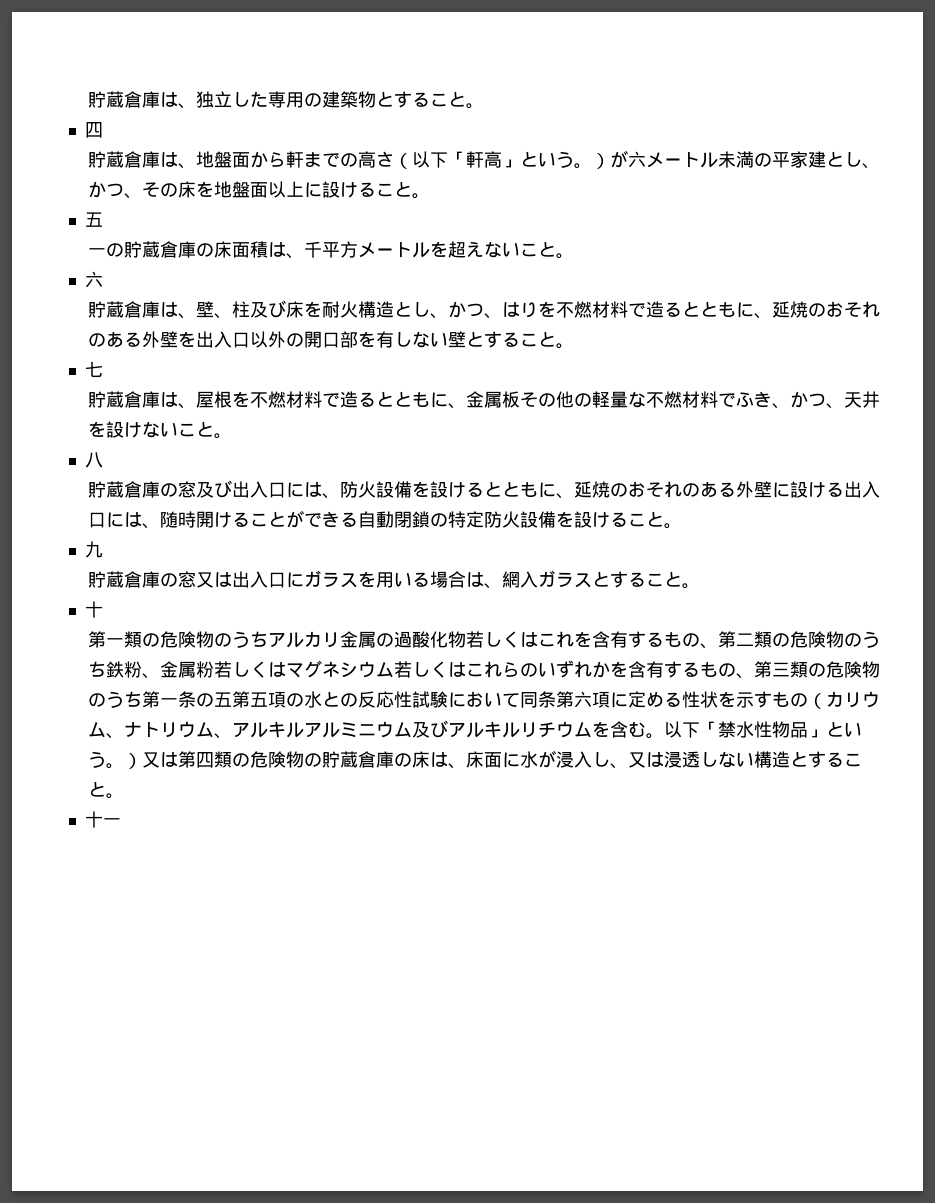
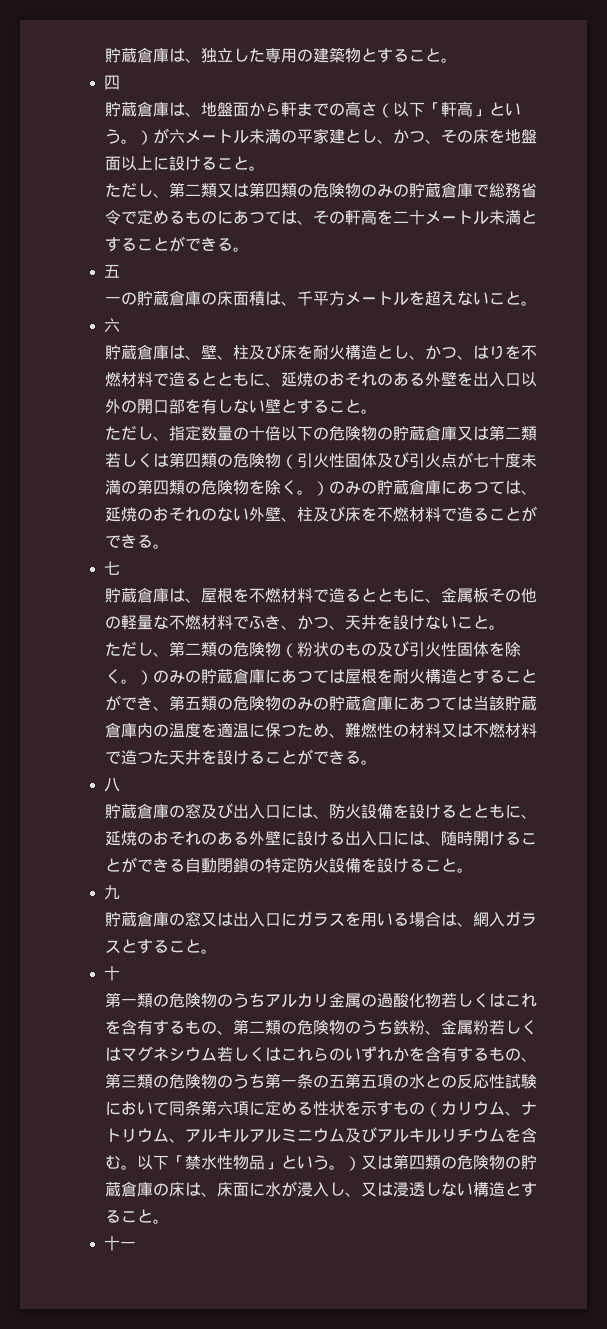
(430, 196) none -> [105,182,538,198] [105,209,538,225] [105,236,250,252] // ただし、第二類又は第四類の危険物のみの貯蔵倉庫で総務省令で定めるものにあつては、その軒高を二十メートル未満とすることができる。
(574, 346) none -> [105,425,538,441] [105,452,538,469] [105,479,538,496] [105,506,538,522] [105,534,170,549] // ただし、指定数量の十倍以下の危険物の貯蔵倉庫又は第二類若しくは第四類の危険物（引火性固体及び引火点が七十度未満の第四類の危険物を除く。）のみの貯蔵倉庫にあつては、延焼のおそれのない外壁、柱及び床を不燃材料で造ることができる。
(232, 436) none -> [105,641,522,658] [105,668,538,685] [105,695,538,711] [105,722,538,738] [105,749,378,765] // ただし、第二類の危険物（粉状のもの及び引火性固体を除く。）のみの貯蔵倉庫にあつては屋根を耐火構造とすることができ、第五類の危険物のみの貯蔵倉庫にあつては当該貯蔵倉庫内の温度を適温に保つため、難燃性の材料又は不燃材料で造つた天井を設けることができる。

